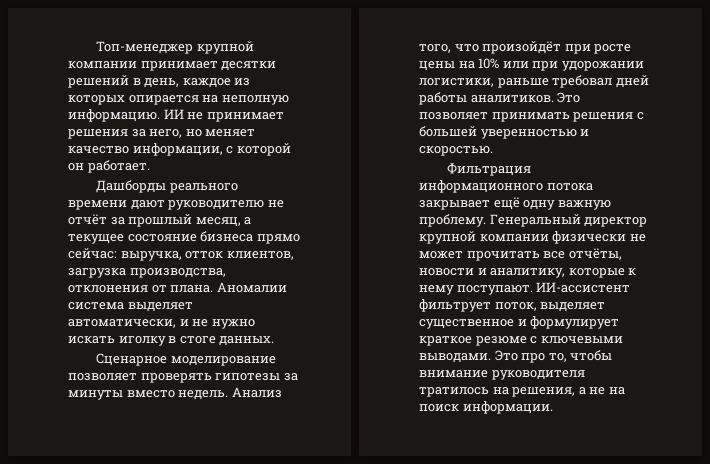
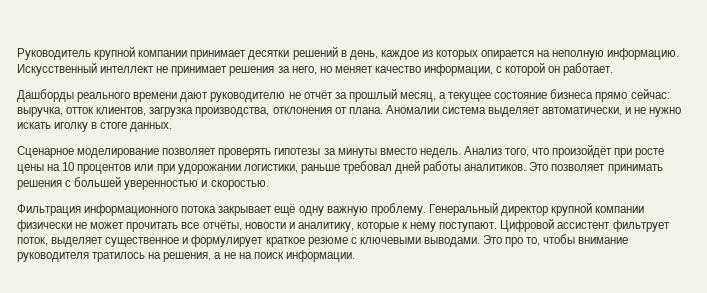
[96,41,194,54] Топ-менеджер -> [17,48,91,60] Руководитель
[163,109,184,119] ИИ -> [17,62,155,76] Искусственный интеллект
[478,58,500,69] 10% -> [62,162,132,174] 10 процентов
[536,282,631,293] ИИ-ассистент -> [500,218,611,232] Цифровой ассистент

